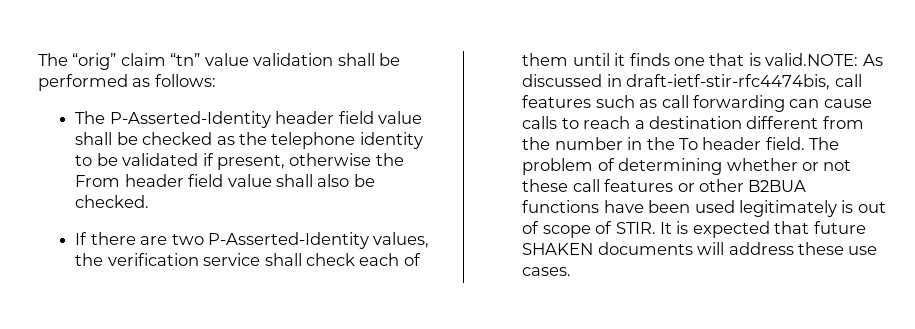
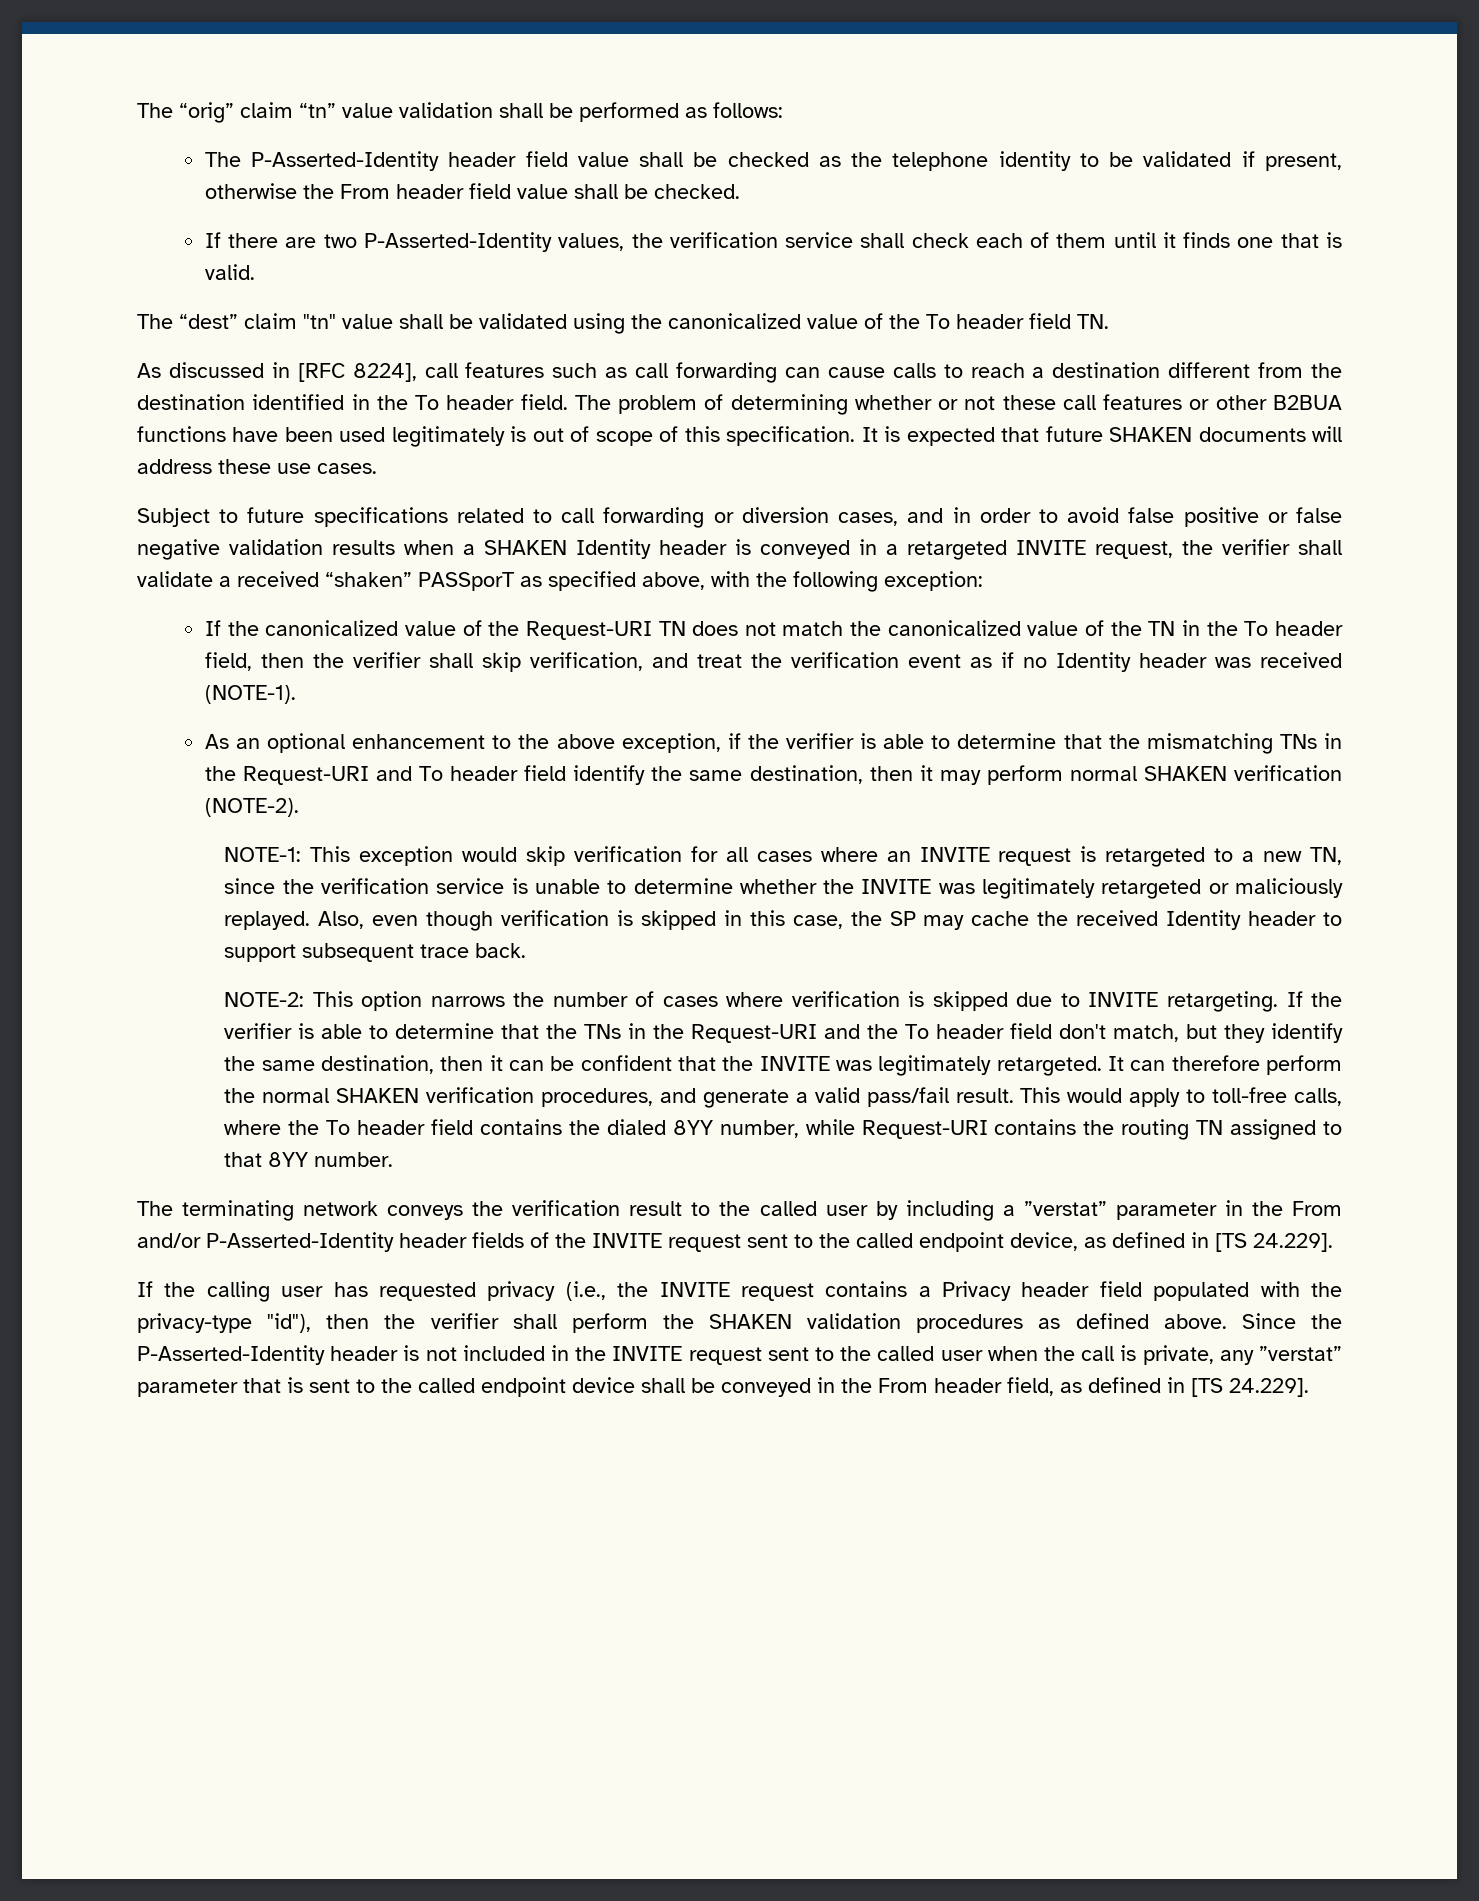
[317,174,350,187] also -> (618, 191) none
[765,53,859,66] valid.NOTE: -> [204,264,255,280] [137,313,1109,334] valid. // The “dest” claim "tn" value shall be validated using the canonicalized value of the To header field TN. //
[626,74,831,90] draft-ietf-stir-rfc4474bis, -> [297,363,417,382] [RFC 8224],
[554,137,623,150] number -> [137,394,345,410] destination identified
[615,222,656,234] STIR. -> [684,426,856,446] this specification.
(572, 271) none -> [137,507,1342,528] [137,539,1342,560] [137,571,983,592] [204,620,1343,640] [204,652,1342,672] [204,685,296,704] [204,733,1342,754] [204,765,1342,785] [204,798,299,817] [224,846,1342,867] [224,878,1343,899] [224,910,1342,931] [224,943,527,962] [224,991,1342,1012] [224,1023,1343,1043] [224,1055,1342,1076] [224,1087,1342,1108] [224,1119,1343,1140] [224,1152,394,1167] [137,1200,1342,1221] [137,1232,1333,1252] [137,1281,1343,1302] [137,1313,1343,1333] [137,1345,1343,1365] [137,1377,1309,1397] // Subject to future specifications related to call forwarding or diversion cases, and in order to avoid false positive or false negative validation results when a SHAKEN Identity header is conveyed in a retargeted INVITE request, the verifier shall validate a received “shaken” PASSporT as specified above, with the following exception: // If the canonicalized value of the Request-URI TN does not match the canonicalized value of the TN in the To header field, then the verifier shall skip verification, and treat the verification event as if no Identity header was received (NOTE-1). // As an optional enhancement to the above exception, if the verifier is able to determine that the mismatching TNs in the Request-URI and To header field identify the same destination, then it may perform normal SHAKEN verification (NOTE-2). // NOTE-1: This exception would skip verification for all cases where an INVITE request is retargeted to a new TN, since the verification service is unable to determine whether the INVITE was legitimately retargeted or maliciously replayed. Also, even though verification is skipped in this case, the SP may cache the received Identity header to support subsequent trace back. // NOTE-2: This option narrows the number of cases where verification is skipped due to INVITE retargeting. If the verifier is able to determine that the TNs in the Request-URI and the To header field don't match, but they identify the same destination, then it can be confident that the INVITE was legitimately retargeted. It can therefore perform the normal SHAKEN verification procedures, and generate a valid pass/fail result. This would apply to toll-free calls, where the To header field contains the dialed 8YY number, while Request-URI contains the routing TN assigned to that 8YY number. // The terminating network conveys the verification result to the called user by including a ”verstat” parameter in the From and/or P-Asserted-Identity header fields of the INVITE request sent to the called endpoint device, as defined in [TS 24.229]. // If the calling user has requested privacy (i.e., the INVITE request contains a Privacy header field populated with the privacy-type "id"), then the verifier shall perform the SHAKEN validation procedures as defined above. Since the P-Asserted-Identity header is not included in the INVITE request sent to the called user when the call is private, any ”verstat” parameter that is sent to the called endpoint device shall be conveyed in the From header field, as defined in [TS 24.229].

